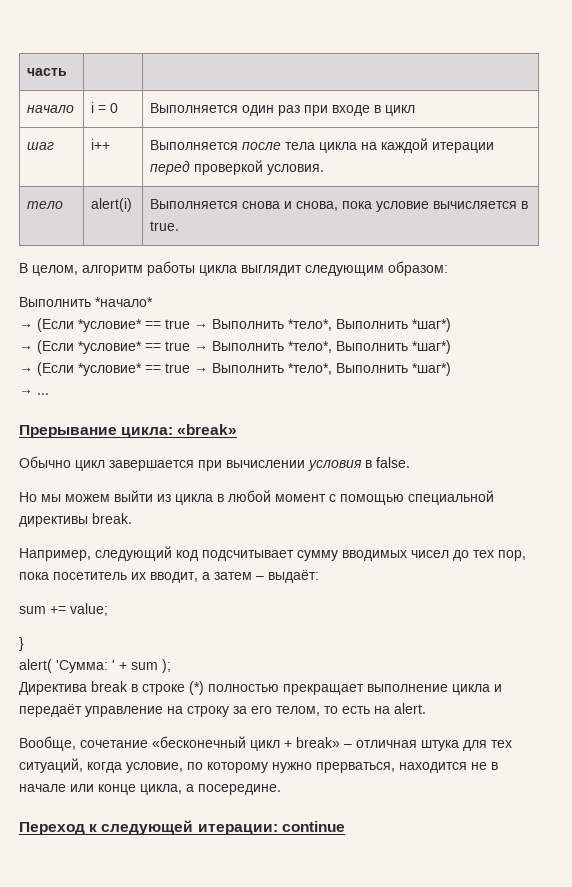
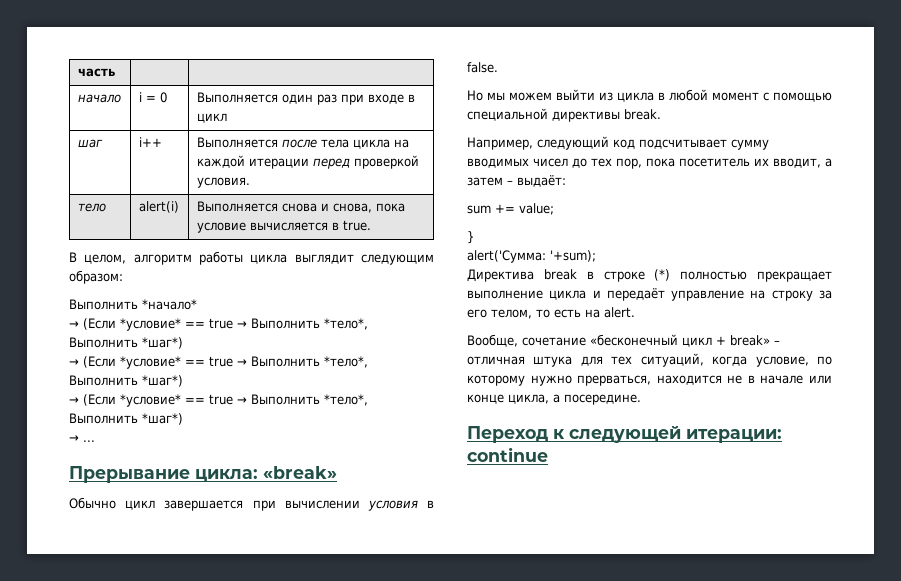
[19,659,171,673] alert( 'Сумма: ' + sum ); -> [467,250,596,263] alert('Сумма: '+sum);

